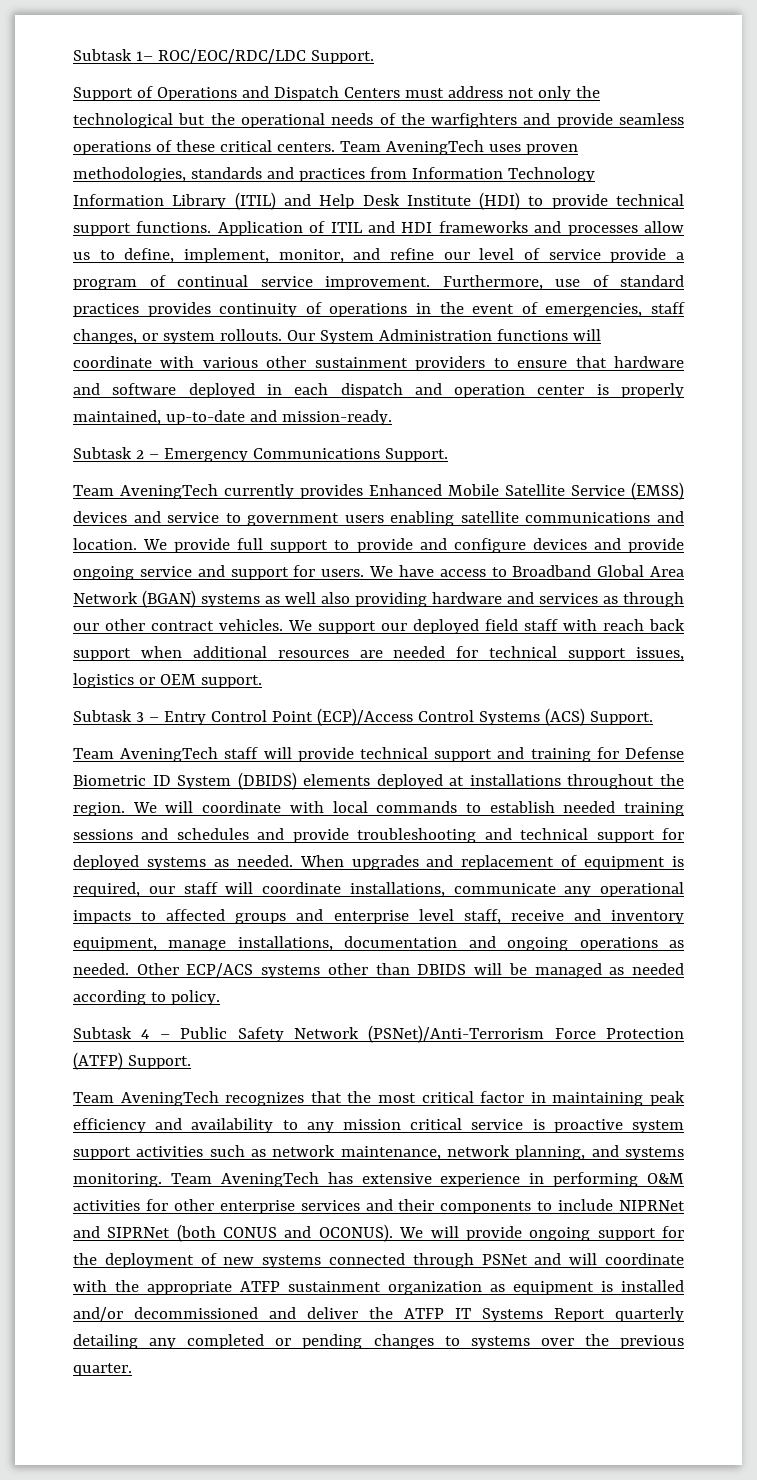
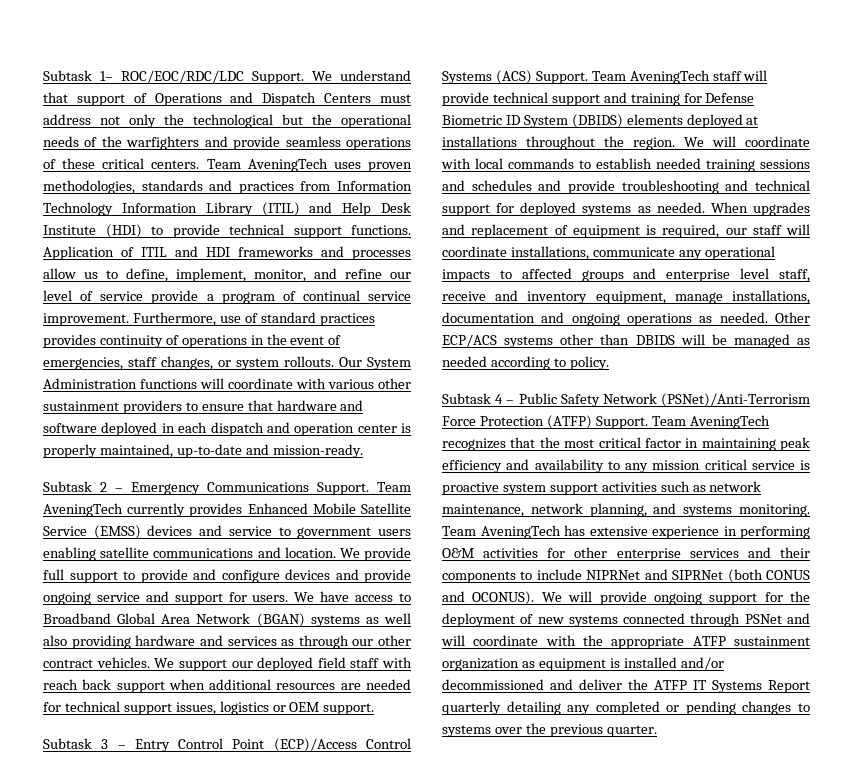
[73,87,133,101] // Support -> [312,70,411,81] [43,92,125,106] We understand that support
(448, 455) // -> (369, 488) none
(653, 718) // -> (588, 77) none
(191, 1062) // -> (648, 422) none

